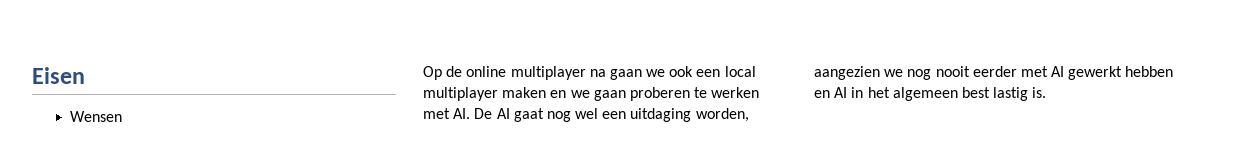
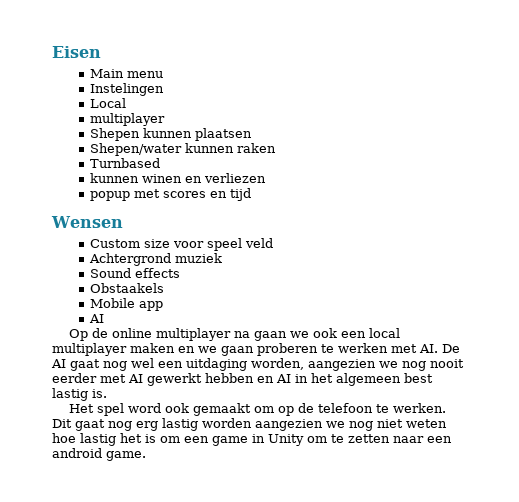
[70,111,123,122] Wensen -> [90,69,164,78] [90,83,165,96] [90,98,127,108] [90,113,166,126] [90,128,253,141] [90,143,277,156] [90,158,161,168] [90,173,267,183] [90,188,252,201] [51,216,123,228] [90,238,274,251] [89,253,223,266] [90,268,181,278] [90,283,165,293] [90,298,164,311] [89,314,105,323] Main menu // Instelingen // Local // multiplayer // Shepen kunnen plaatsen // Shepen/water kunnen raken // Turnbased // kunnen winen en verliezen // popup met scores en tijd // Wensen // Custom size voor speel veld // Achtergrond muziek // Sound effects // Obstaakels // Mobile app // AI
(1047, 92) none -> [69,403,447,416] [52,418,447,431] [52,433,452,446] [52,448,146,461] // Het spel word ook gemaakt om op de telefoon te werken. Dit gaat nog erg lastig worden aangezien we nog niet weten hoe lastig het is om een game in Unity om te zetten naar een android game.

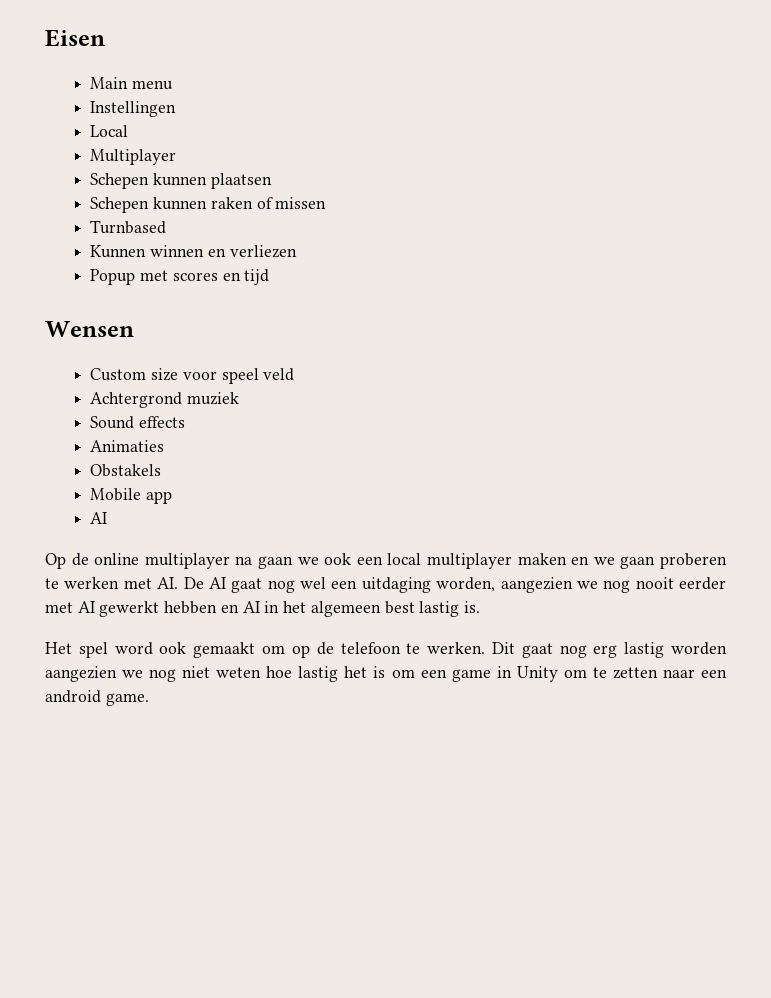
[90,83,165,96] Instelingen -> [90,101,177,117] Instellingen
[90,113,166,126] [90,128,141,141] multiplayer // Shepen -> [90,149,177,165] [90,173,150,189] Multiplayer // Schepen
[90,143,183,156] Shepen/water -> [90,197,150,213] Schepen
(277, 148) none -> [256,197,327,209] of missen
[90,173,183,183] kunnen winen -> [90,245,205,258] Kunnen winnen
[90,191,131,201] popup -> [90,269,136,285] Popup
[90,283,165,293] Obstaakels -> [90,440,165,452] [90,464,162,477] Animaties // Obstakels

